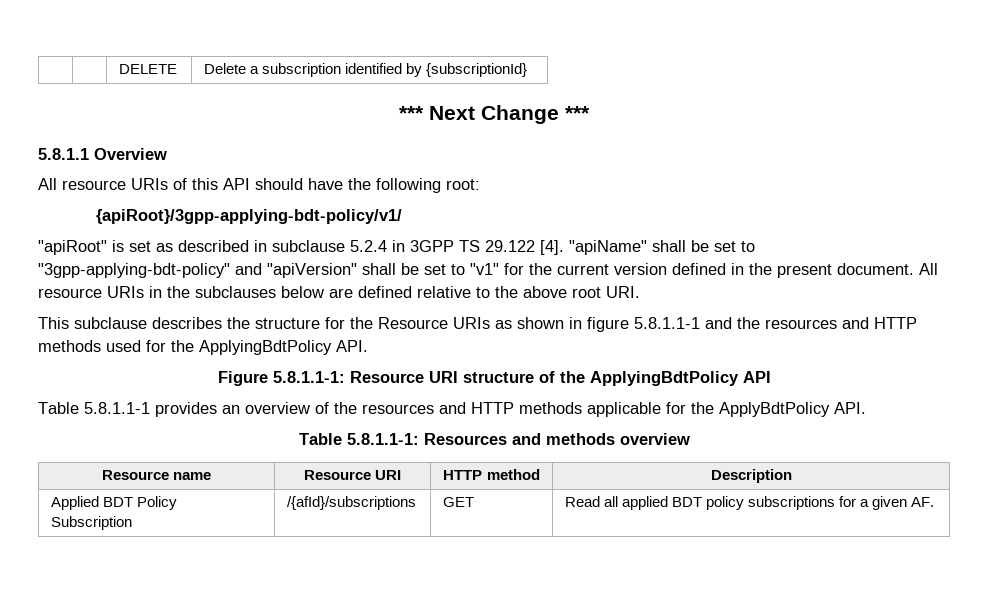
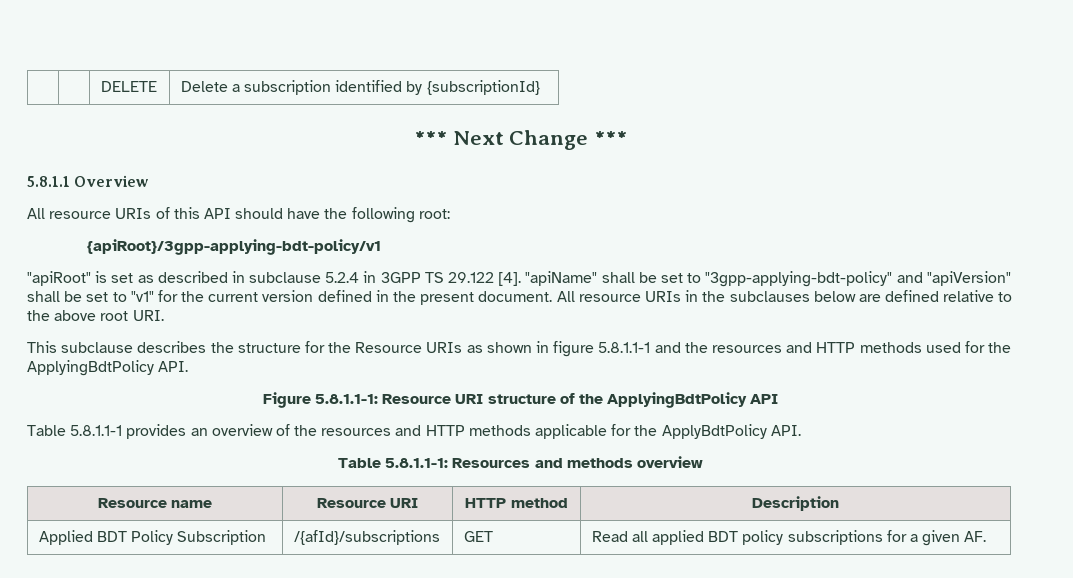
[96,209,403,224] {apiRoot}/3gpp-applying-bdt-policy/v1/ -> [86,239,381,255] {apiRoot}/3gpp-applying-bdt-policy/v1

